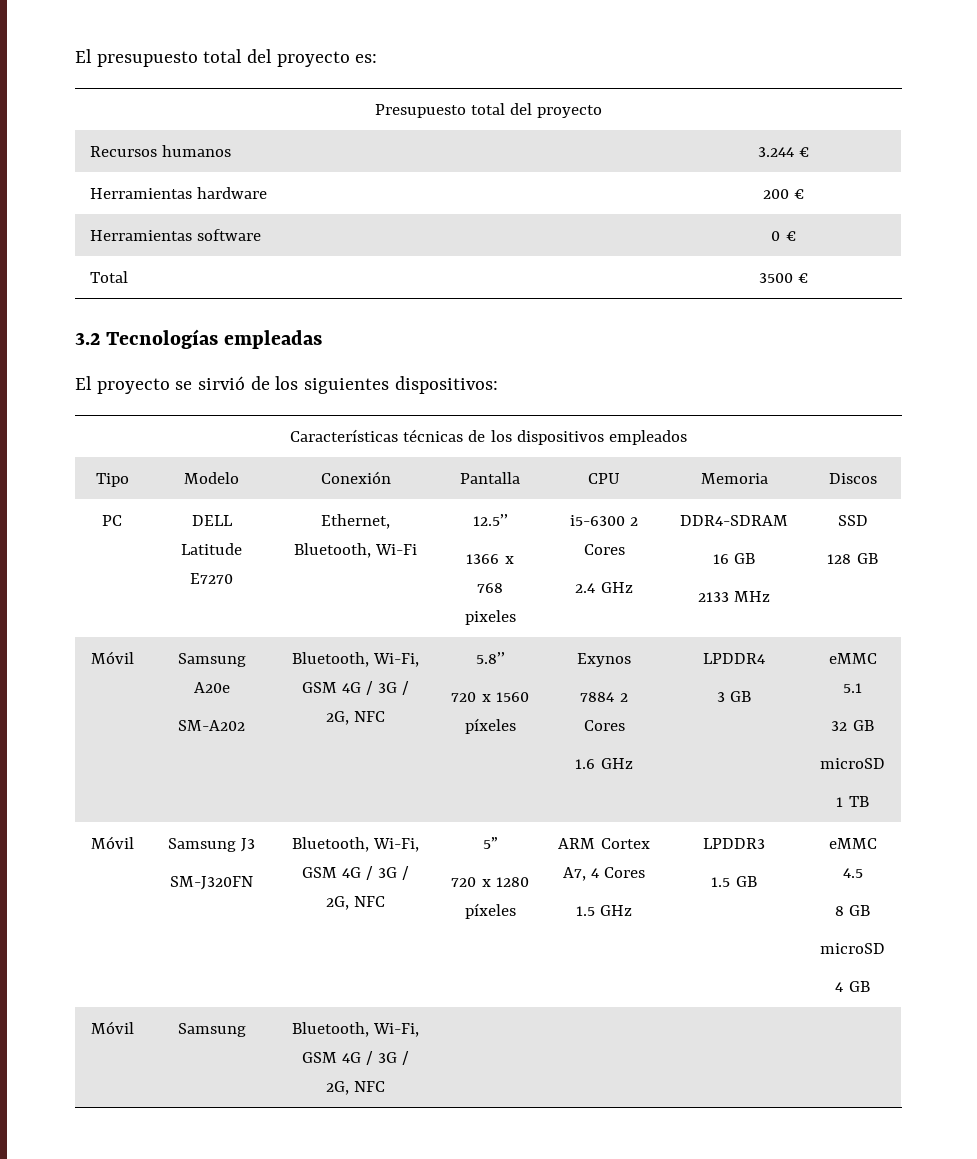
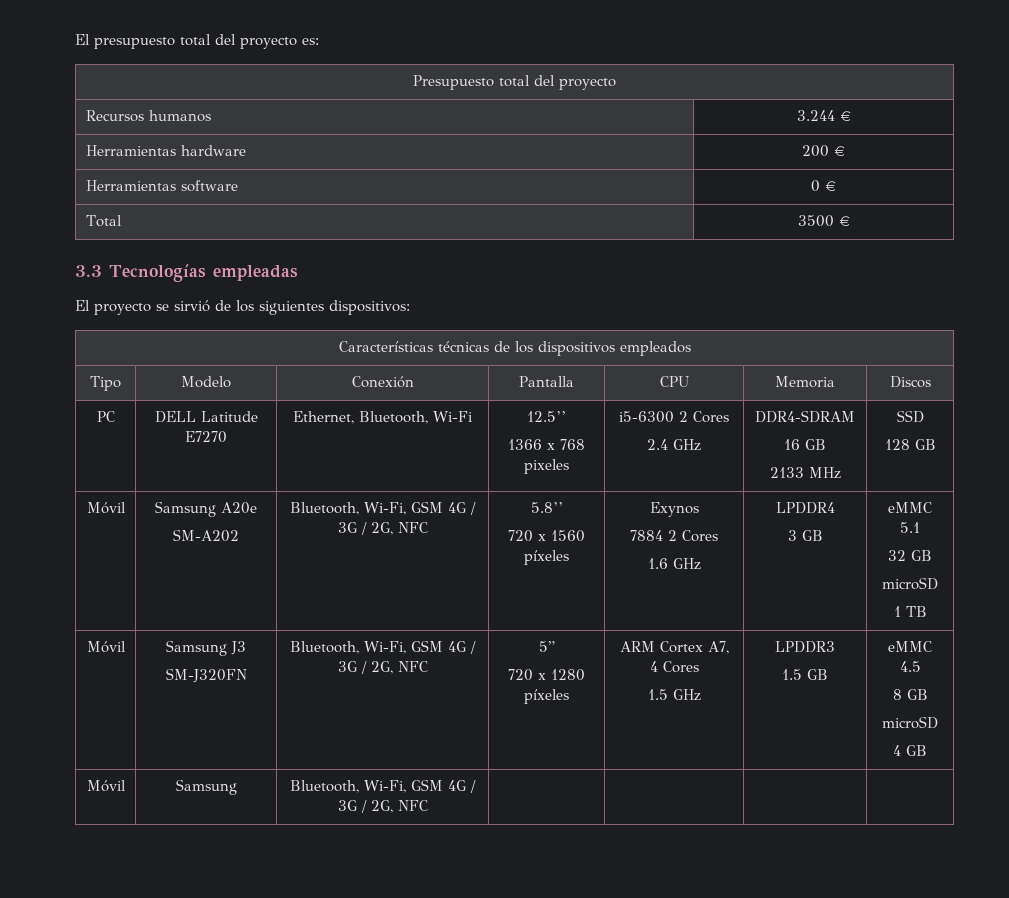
[75,333,100,345] 3.2 -> [75,265,102,277] 3.3

